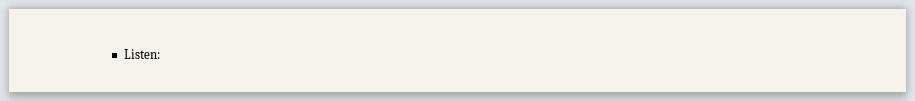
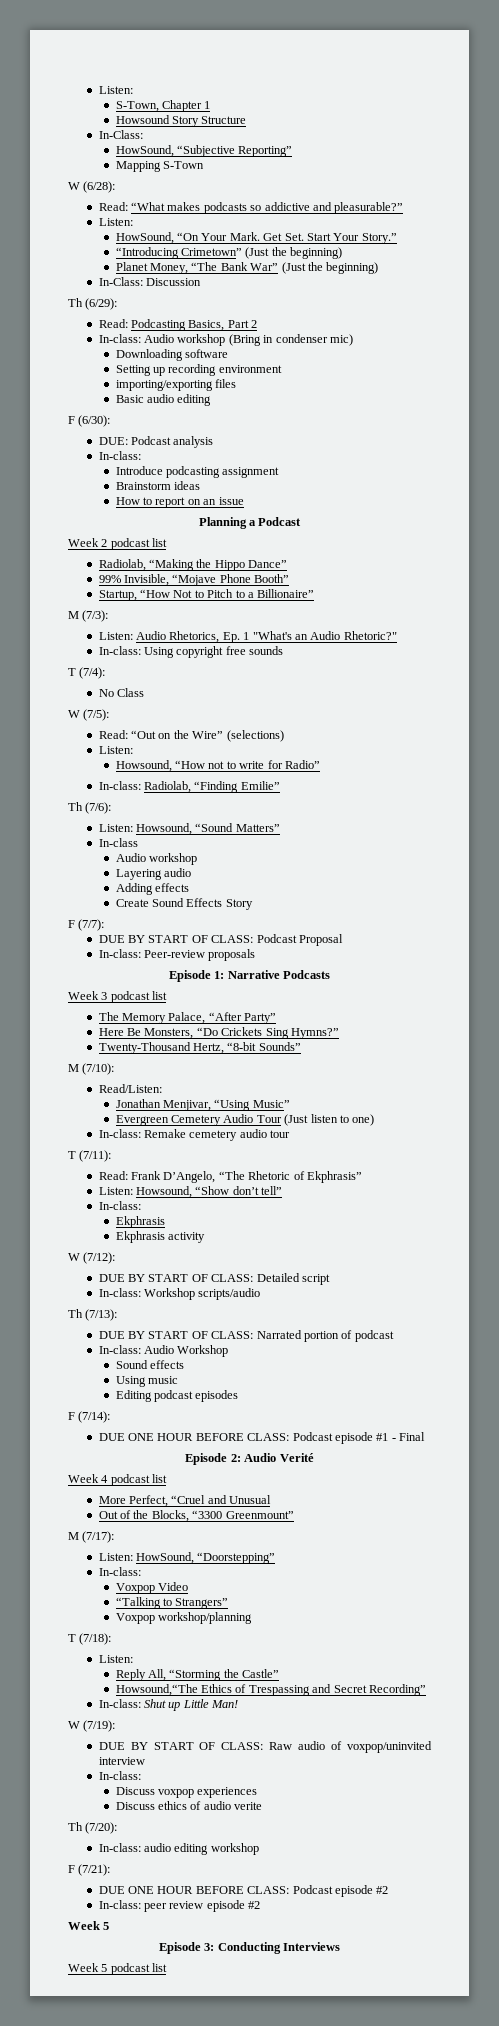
[124,49,161,59] Listen: -> [98,86,133,94] [115,100,211,112] [115,115,247,127] [98,130,143,139] [115,145,293,157] [115,161,205,172] [68,181,116,193] [98,202,404,214] [98,218,133,226] [115,232,397,244] [115,247,343,259] [115,262,379,274] [98,277,202,286] [68,298,118,310] [98,319,258,331] [98,334,353,346] [115,349,229,361] [115,364,282,376] [115,379,237,391] [115,394,212,406] [68,415,111,427] [98,436,214,448] [98,451,141,460] [115,466,280,478] [115,481,201,490] [115,497,244,508] [198,517,302,529] [68,538,168,550] [98,559,288,571] [98,574,290,586] [98,589,315,601] [68,610,109,622] [98,631,397,643] [98,646,284,658] [68,667,106,679] [98,688,145,697] [68,709,110,721] [98,730,284,742] [98,746,133,754] [115,760,320,772] [98,781,280,793] [68,802,112,814] [98,823,280,835] [98,838,138,847] [115,853,198,865] [115,868,192,880] [115,883,190,895] [115,898,253,910] [68,919,105,931] [98,934,343,946] [98,949,256,961] [168,970,331,982] [68,991,168,1003] [98,1012,277,1024] [98,1027,339,1039] [98,1042,301,1054] [68,1063,115,1075] [98,1084,162,1093] [115,1099,290,1111] [115,1114,375,1126] [98,1129,291,1141] [68,1150,112,1162] [98,1171,362,1183] [98,1186,283,1198] [98,1201,141,1210] [115,1216,165,1228] [115,1231,206,1243] [68,1252,116,1264] [98,1273,330,1285] [98,1288,261,1300] [68,1309,118,1321] [98,1330,394,1342] [98,1345,229,1357] [115,1360,185,1369] [115,1376,179,1387] [115,1390,239,1402] [68,1411,111,1423] [98,1432,426,1444] [185,1453,314,1465] [68,1474,168,1486] [98,1495,272,1507] [98,1510,294,1522] [68,1531,115,1543] [98,1552,276,1564] [98,1567,141,1576] [115,1582,189,1594] [115,1597,229,1609] [115,1612,253,1624] [68,1633,112,1645] [98,1655,133,1663] [115,1669,280,1681] [115,1684,426,1696] [98,1699,239,1711] [68,1720,116,1732] [98,1741,433,1753] [98,1757,145,1765] [98,1771,141,1780] [115,1787,258,1798] [115,1801,263,1810] [68,1822,118,1834] [98,1843,259,1855] [68,1864,111,1876] [98,1885,389,1897] [98,1900,261,1912] [68,1921,110,1930] [158,1942,341,1954] [68,1963,168,1975] Listen: // S-Town, Chapter 1 // Howsound Story Structure // In-Class: // HowSound, “Subjective Reporting” // Mapping S-Town // W (6/28): // Read: “What makes podcasts so addictive and pleasurable?” // Listen: // HowSound, “On Your Mark. Get Set. Start Your Story.” // “Introducing Crimetown” (Just the beginning) // Planet Money, “The Bank War” (Just the beginning) // In-Class: Discussion // Th (6/29): // Read: Podcasting Basics, Part 2 // In-class: Audio workshop (Bring in condenser mic) // Downloading software // Setting up recording environment // importing/exporting files // Basic audio editing // F (6/30): // DUE: Podcast analysis // In-class: // Introduce podcasting assignment // Brainstorm ideas // How to report on an issue // Planning a Podcast // Week 2 podcast list // Radiolab, “Making the Hippo Dance” // 99% Invisible, “Mojave Phone Booth” // Startup, “How Not to Pitch to a Billionaire” // M (7/3): // Listen: Audio Rhetorics, Ep. 1 "What's an Audio Rhetoric?" // In-class: Using copyright free sounds // T (7/4): // No Class // W (7/5): // Read: “Out on the Wire” (selections) // Listen: // Howsound, “How not to write for Radio” // In-class: Radiolab, “Finding Emilie” // Th (7/6): // Listen: Howsound, “Sound Matters” // In-class // Audio workshop // Layering audio // Adding effects // Create Sound Effects Story // F (7/7): // DUE BY START OF CLASS: Podcast Proposal // In-class: Peer-review proposals // Episode 1: Narrative Podcasts // Week 3 podcast list // The Memory Palace, “After Party” // Here Be Monsters, “Do Crickets Sing Hymns?” // Twenty-Thousand Hertz, “8-bit Sounds” // M (7/10): // Read/Listen: // Jonathan Menjivar, “Using Music” // Evergreen Cemetery Audio Tour (Just listen to one) // In-class: Remake cemetery audio tour // T (7/11): // Read: Frank D’Angelo, “The Rhetoric of Ekphrasis” // Listen: Howsound, “Show don’t tell” // In-class: // Ekphrasis // Ekphrasis activity // W (7/12): // DUE BY START OF CLASS: Detailed script // In-class: Workshop scripts/audio // Th (7/13): // DUE BY START OF CLASS: Narrated portion of podcast // In-class: Audio Workshop // Sound effects // Using music // Editing podcast episodes // F (7/14): // DUE ONE HOUR BEFORE CLASS: Podcast episode #1 - Final // Episode 2: Audio Verité // Week 4 podcast list // More Perfect, “Cruel and Unusual // Out of the Blocks, “3300 Greenmount” // M (7/17): // Listen: HowSound, “Doorstepping” // In-class: // Voxpop Video // “Talking to Strangers” // Voxpop workshop/planning // T (7/18): // Listen: // Reply All, “Storming the Castle” // Howsound,“The Ethics of Trespassing and Secret Recording” // In-class: Shut up Little Man! // W (7/19): // DUE BY START OF CLASS: Raw audio of voxpop/uninvited interview // In-class: // Discuss voxpop experiences // Discuss ethics of audio verite // Th (7/20): // In-class: audio editing workshop // F (7/21): // DUE ONE HOUR BEFORE CLASS: Podcast episode #2 // In-class: peer review episode #2 // Week 5 // Episode 3: Conducting Interviews // Week 5 podcast list

